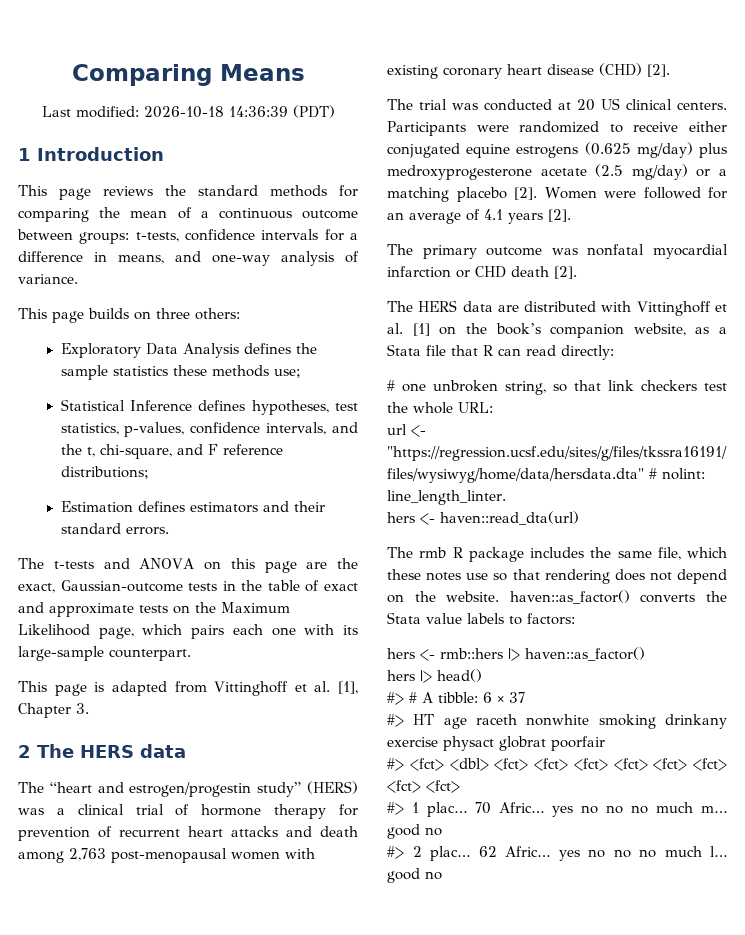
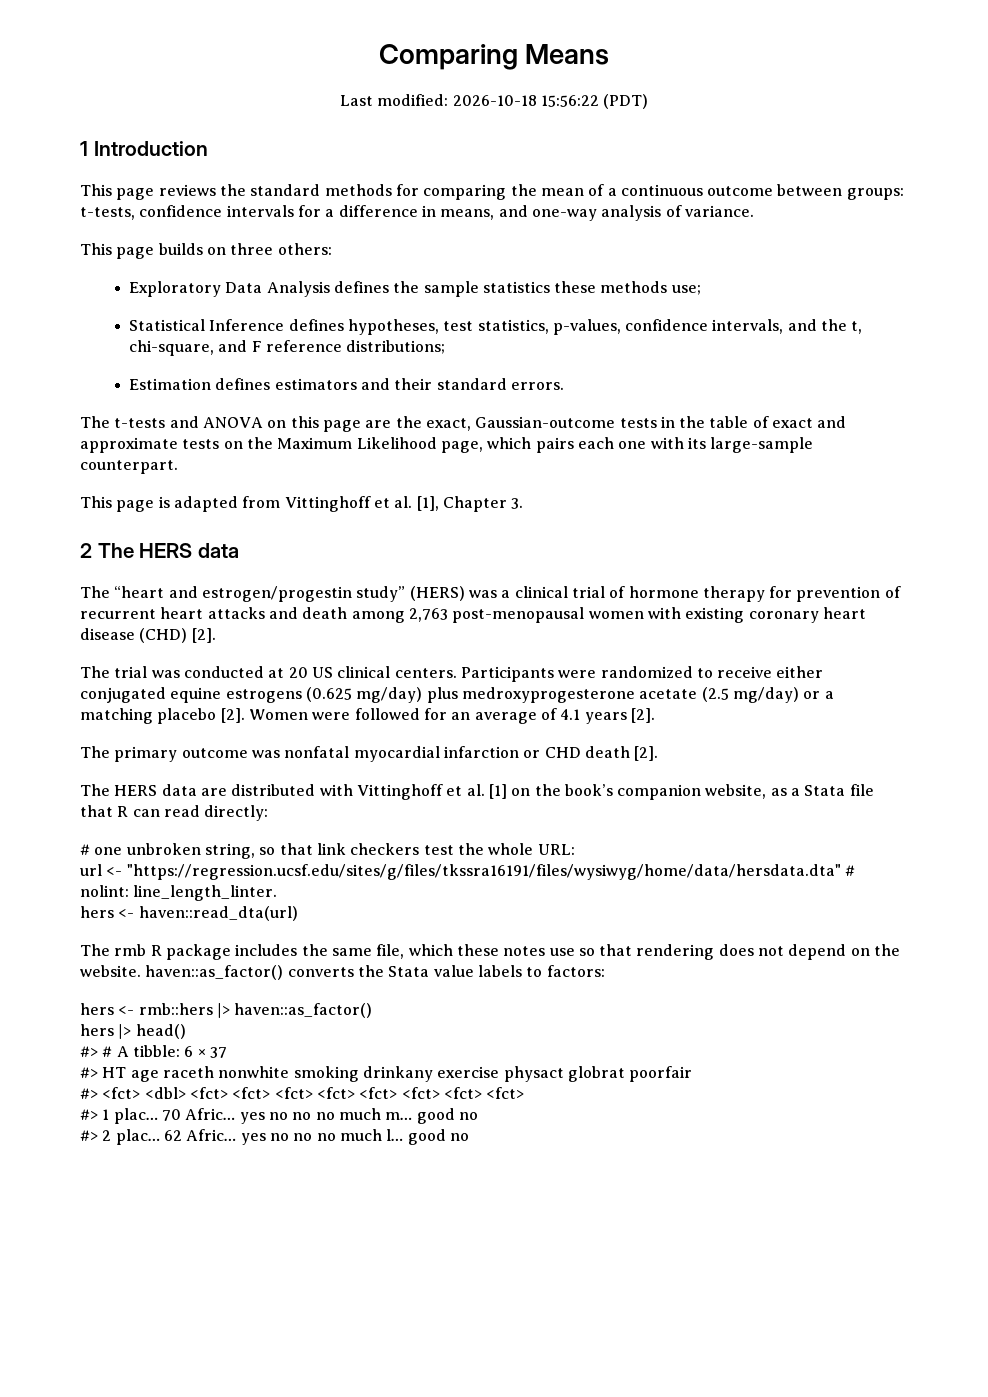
[228,106,288,117] 14:36:39 -> [540,95,599,107] 15:56:22

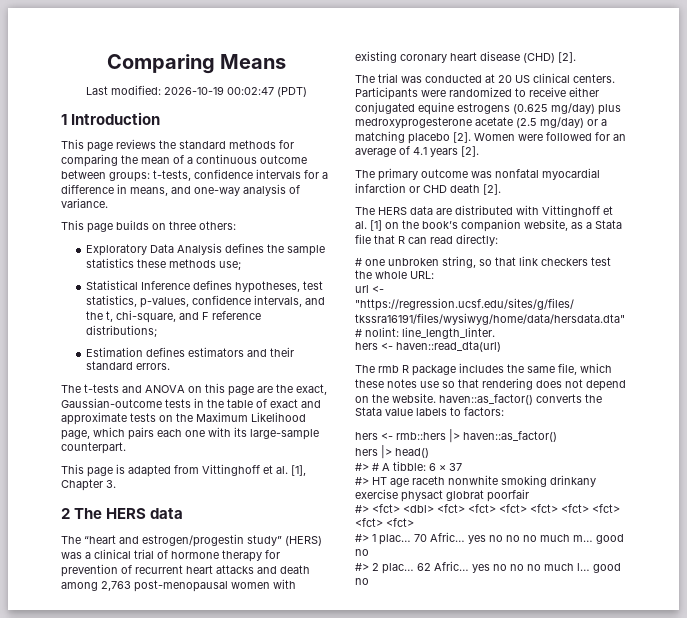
[452,95,599,107] 2026-10-18 15:56:22 -> [164,86,274,95] 2026-10-19 00:02:47

